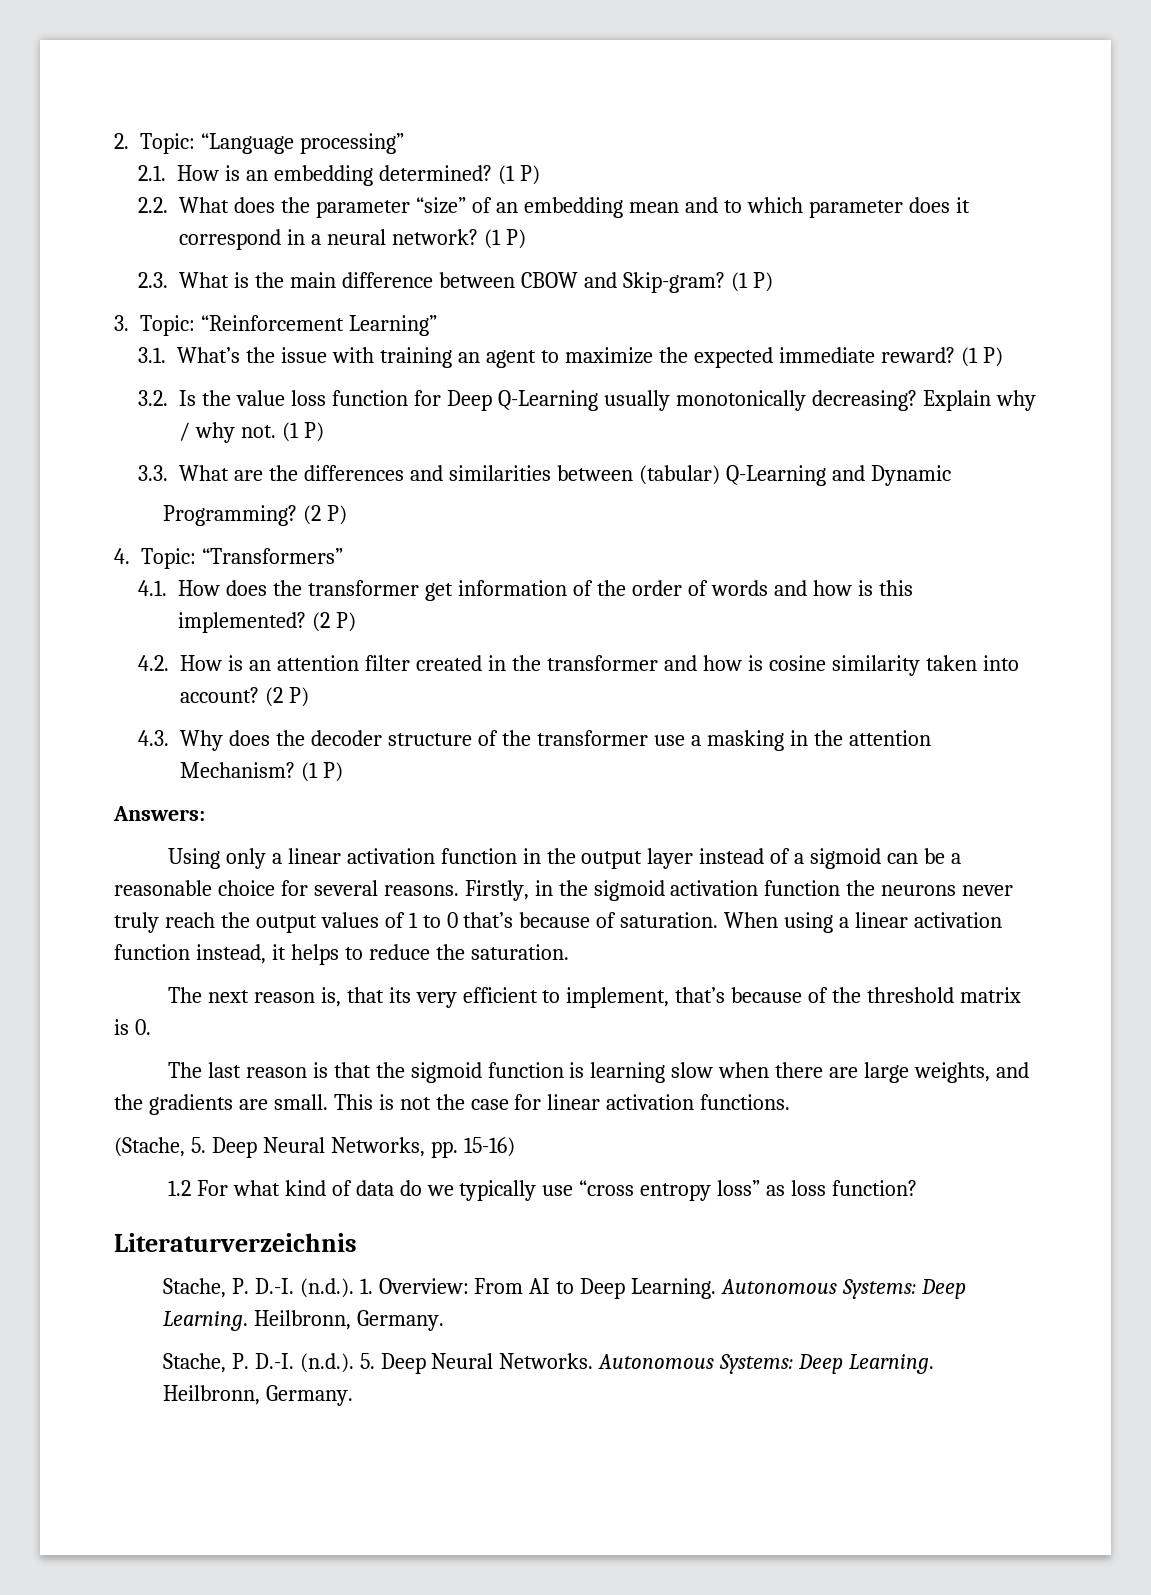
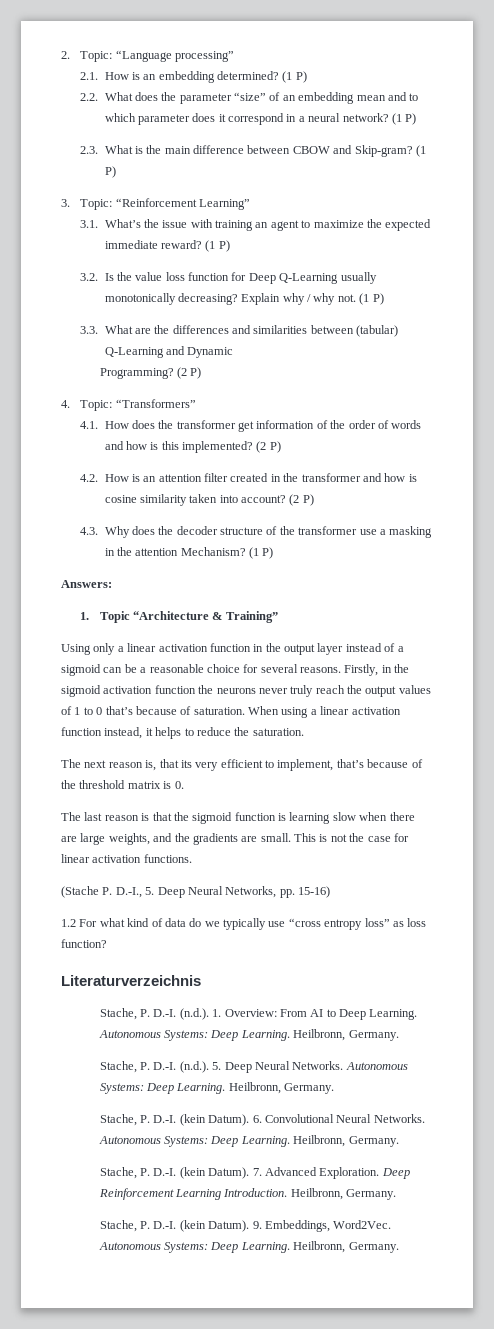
(205, 813) none -> [80,611,278,623] // 1. Topic “Architecture & Training”
[114,1137,185,1157] (Stache, -> [61,886,142,898] (Stache P. D.-I.,
(353, 1395) none -> [99,1114,425,1126] [98,1135,399,1147] [99,1167,410,1179] [98,1188,397,1200] [99,1220,392,1232] [98,1241,399,1253] // Stache, P. D.-I. (kein Datum). 6. Convolutional Neural Networks. Autonomous Systems: Deep Learning. Heilbronn, Germany. // Stache, P. D.-I. (kein Datum). 7. Advanced Exploration. Deep Reinforcement Learning Introduction. Heilbronn, Germany. // Stache, P. D.-I. (kein Datum). 9. Embeddings, Word2Vec. Autonomous Systems: Deep Learning. Heilbronn, Germany.

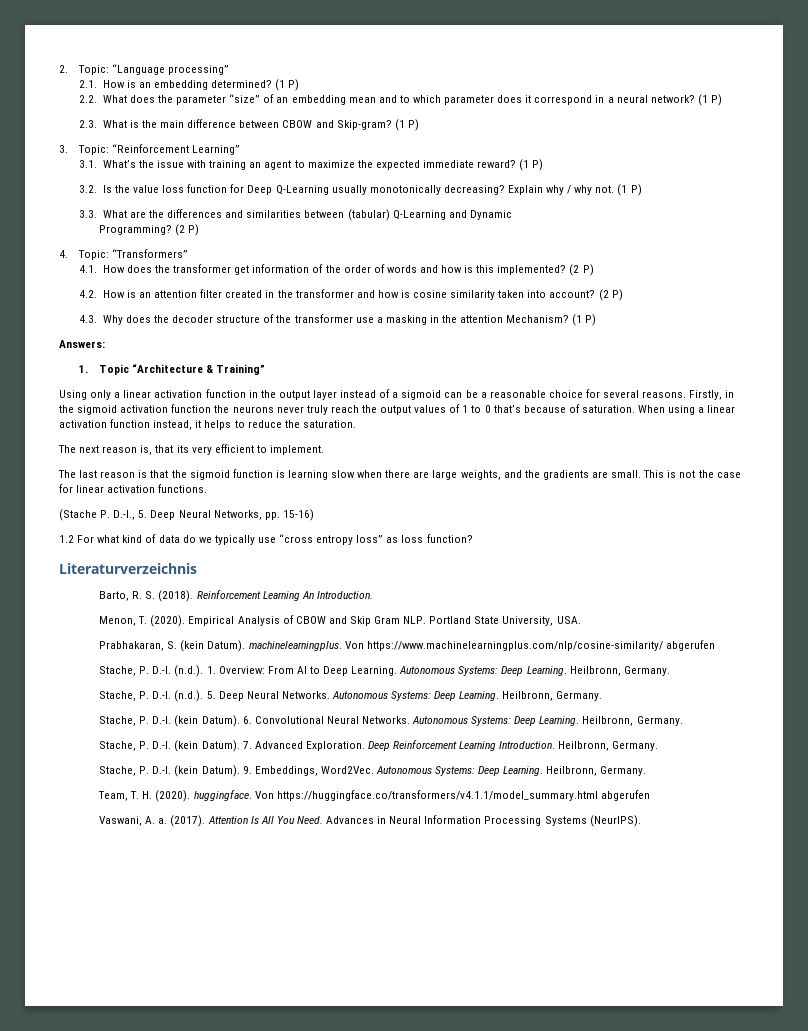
[277,759,423,771] [61,780,184,789] implement, that’s because of the threshold matrix is 0. -> [269,445,324,455] implement.
(201, 980) none -> [99,590,373,602] [99,615,581,627] [99,640,715,652] // Barto, R. S. (2018). Reinforcement Learning An Introduction. // Menon, T. (2020). Empirical Analysis of CBOW and Skip Gram NLP. Portland State University, USA. // Prabhakaran, S. (kein Datum). machinelearningplus. Von https://www.machinelearningplus.com/nlp/cosine-similarity/ abgerufen
(399, 1247) none -> [98,790,650,802] [99,815,641,827] // Team, T. H. (2020). huggingface. Von https://huggingface.co/transformers/v4.1.1/model_summary.html abgerufen // Vaswani, A. a. (2017). Attention Is All You Need. Advances in Neural Information Processing Systems (NeurIPS).

